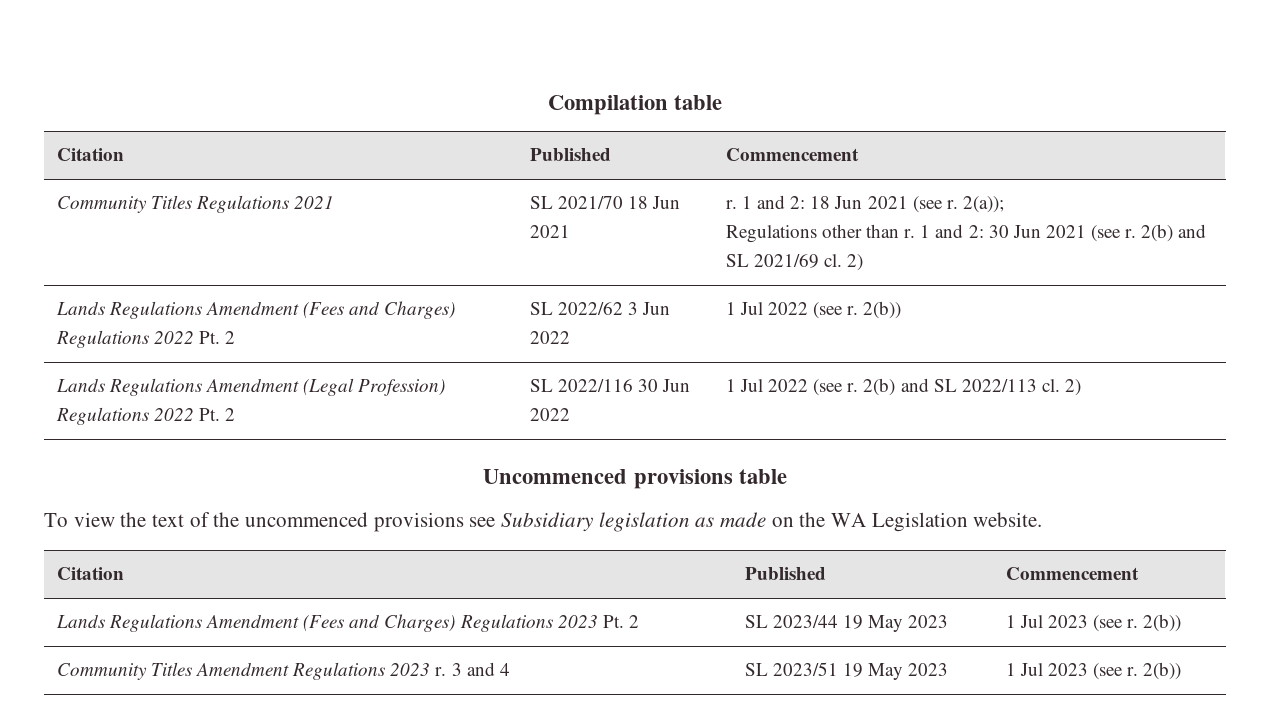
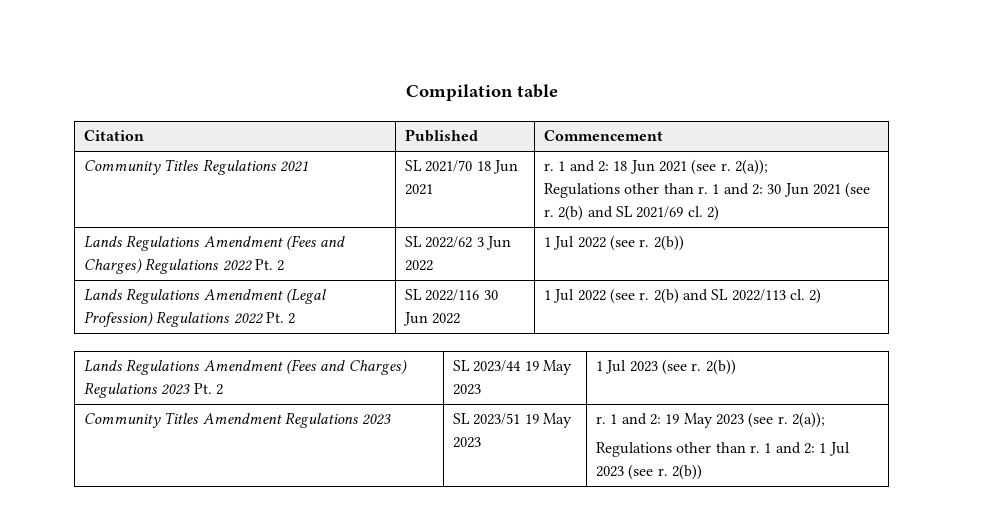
[483,469,787,489] [44,512,1043,532] [56,567,124,580] [744,567,826,580] [1005,567,1139,580] // Uncommenced provisions table // To view the text of the uncommenced provisions see Subsidiary legislation as made on the WA Legislation website. // Citation | Published | Commencement -> (822, 296) none
[435,662,510,676] r. 3 and 4 -> (392, 419) none
(949, 669) none -> [596,412,825,428] [596,442,816,457] r. 1 and 2: 19 May 2023 (see r. 2(a)); // Regulations other than r. 1 and 2:

